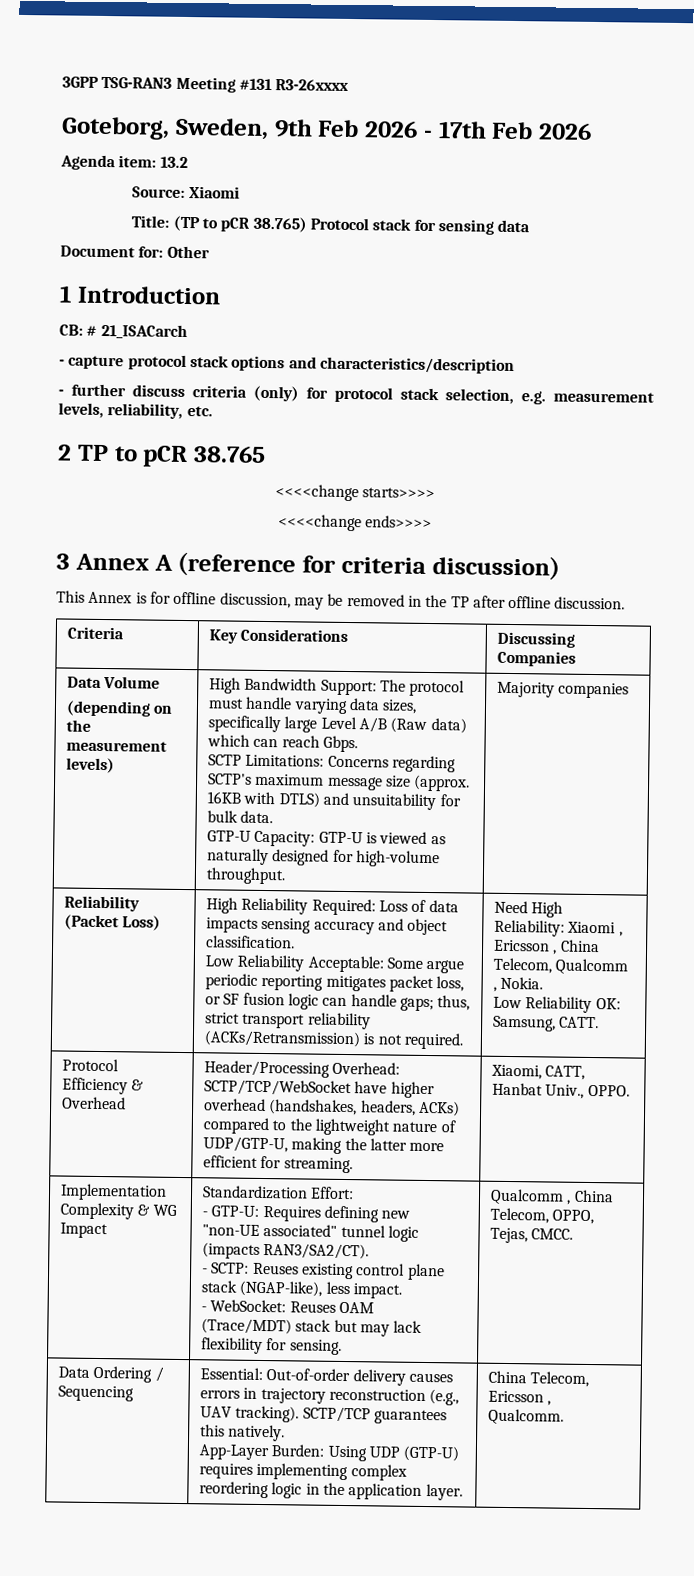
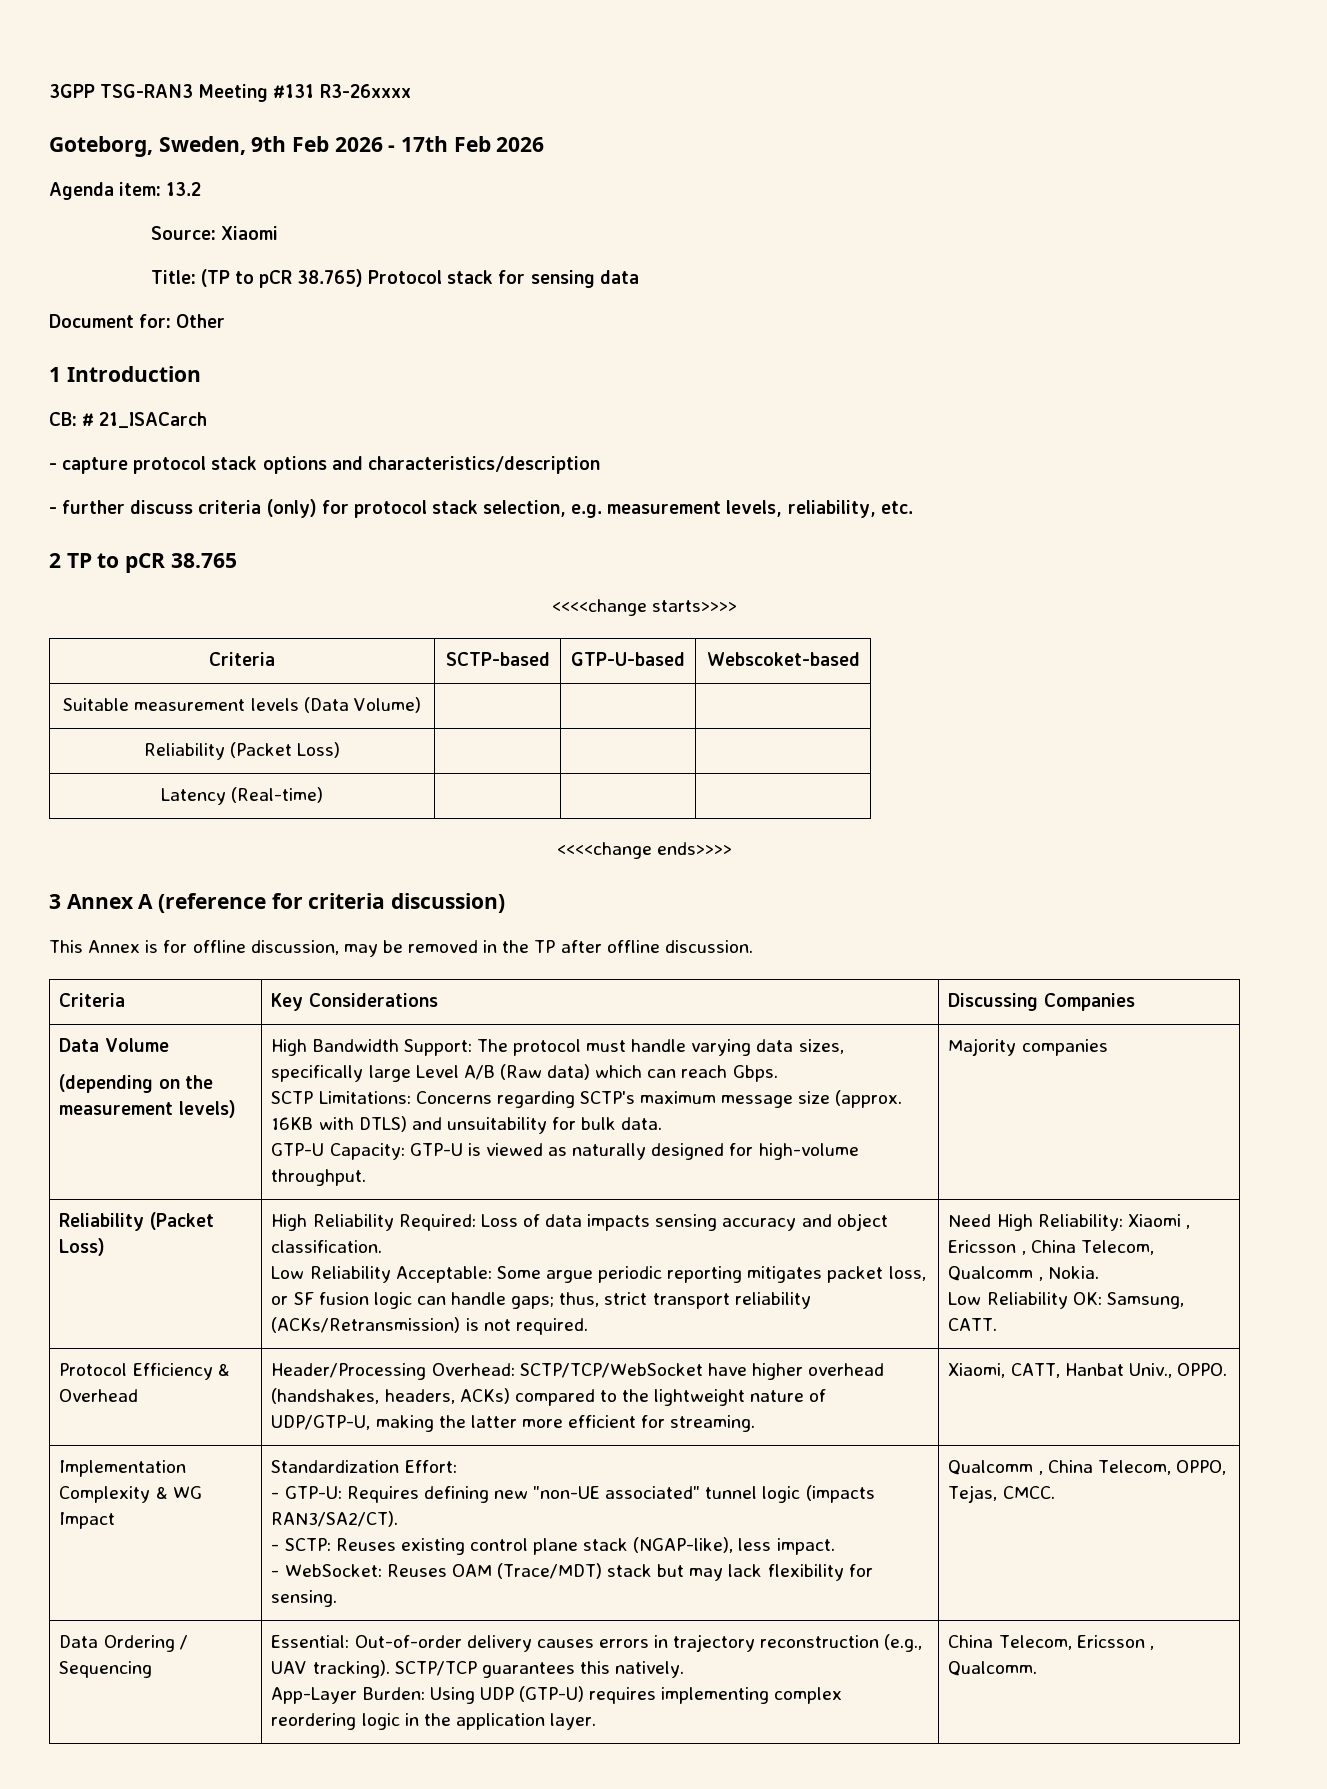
(436, 493) none -> [209,652,275,666] [445,652,550,666] [571,652,685,666] [706,652,860,666] [63,697,421,713] [143,742,341,760] [160,787,324,805] // Criteria | SCTP-based | GTP-U-based | Webscoket-based // Suitable measurement levels (Data Volume) | | | // Reliability (Packet Loss) | | | // Latency (Real-time) | | |

